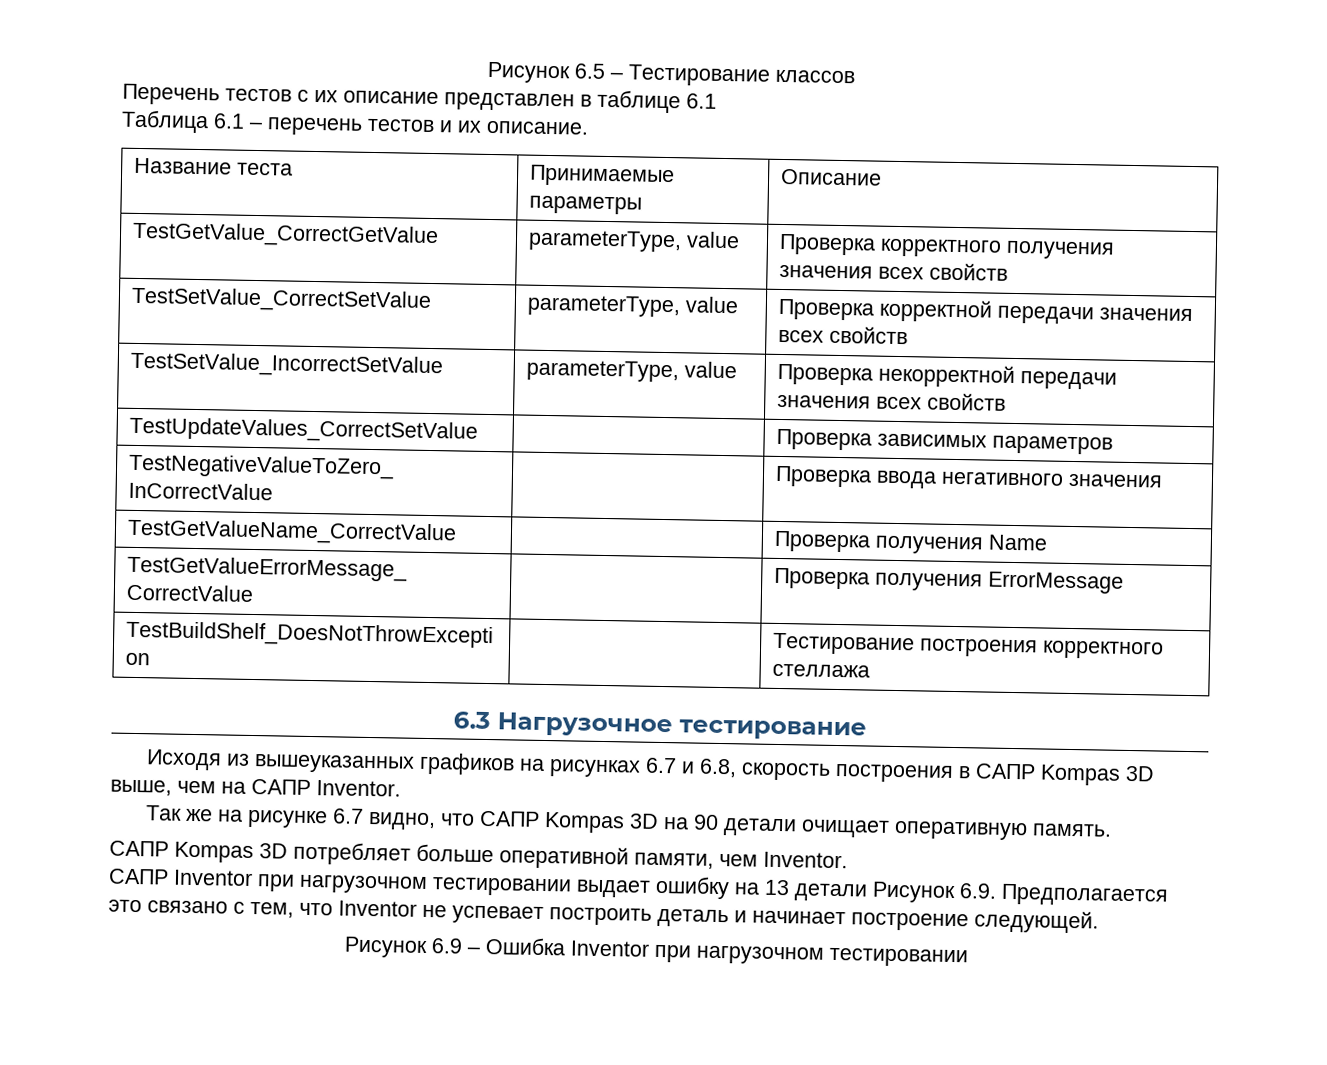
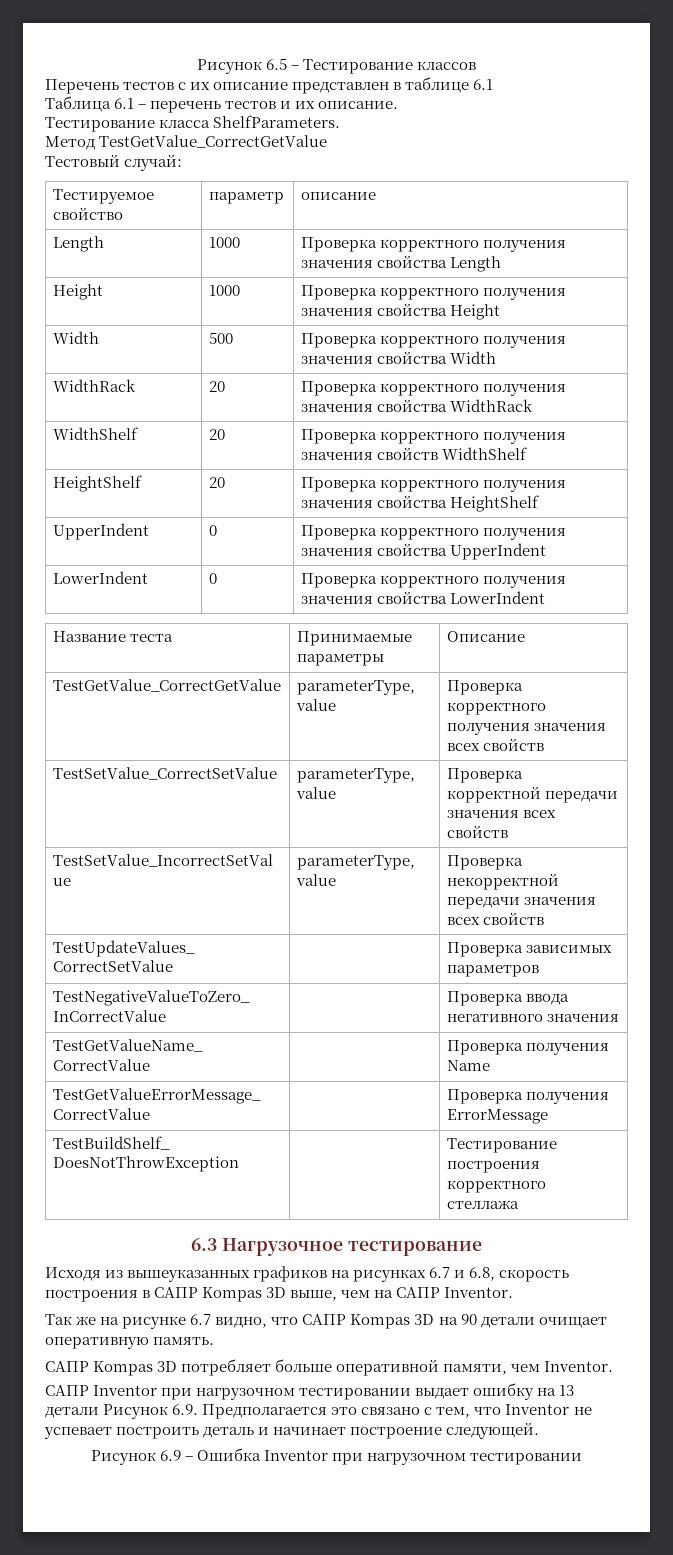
(588, 127) none -> [45,115,341,132] [45,135,328,150] [45,154,183,171] [52,189,154,204] [52,207,123,220] [208,192,284,204] [300,192,376,200] [52,236,104,252] [208,237,240,248] [300,237,567,252] [300,255,502,272] [52,284,103,300] [208,285,240,296] [300,285,567,300] [300,303,501,320] [52,331,99,344] [208,332,233,344] [300,333,567,348] [300,351,497,364] [52,379,136,392] [208,381,225,392] [300,381,567,396] [300,399,534,412] [52,427,138,440] [208,429,225,440] [300,429,567,444] [300,447,528,460] [52,475,142,492] [208,477,225,488] [300,477,567,492] [300,495,540,512] [52,523,149,540] [208,525,217,536] [300,525,567,540] [300,543,547,560] [52,571,148,584] [208,573,217,584] [300,573,567,588] [300,591,546,604] // Тестирование класса ShelfParameters. // Метод TestGetValue_CorrectGetValue // Тестовый случай: // Тестируемое свойство | параметр | описание // Length | 1000 | Проверка корректного получения значения свойства Length // Height | 1000 | Проверка корректного получения значения свойства Height // Width | 500 | Проверка корректного получения значения свойства Width // WidthRack | 20 | Проверка корректного получения значения свойства WidthRack // WidthShelf | 20 | Проверка корректного получения значения свойств WidthShelf // HeightShelf | 20 | Проверка корректного получения значения свойства HeightShelf // UpperIndent | 0 | Проверка корректного получения значения свойства UpperIndent // LowerIndent | 0 | Проверка корректного получения значения свойства LowerIndent

